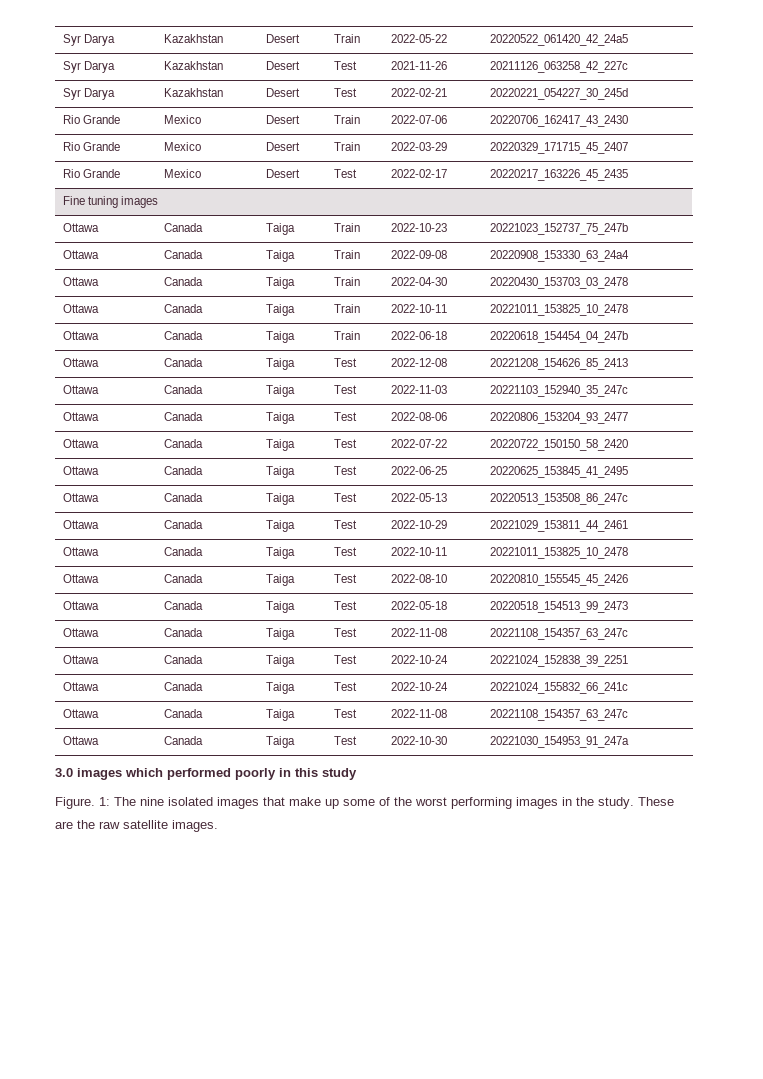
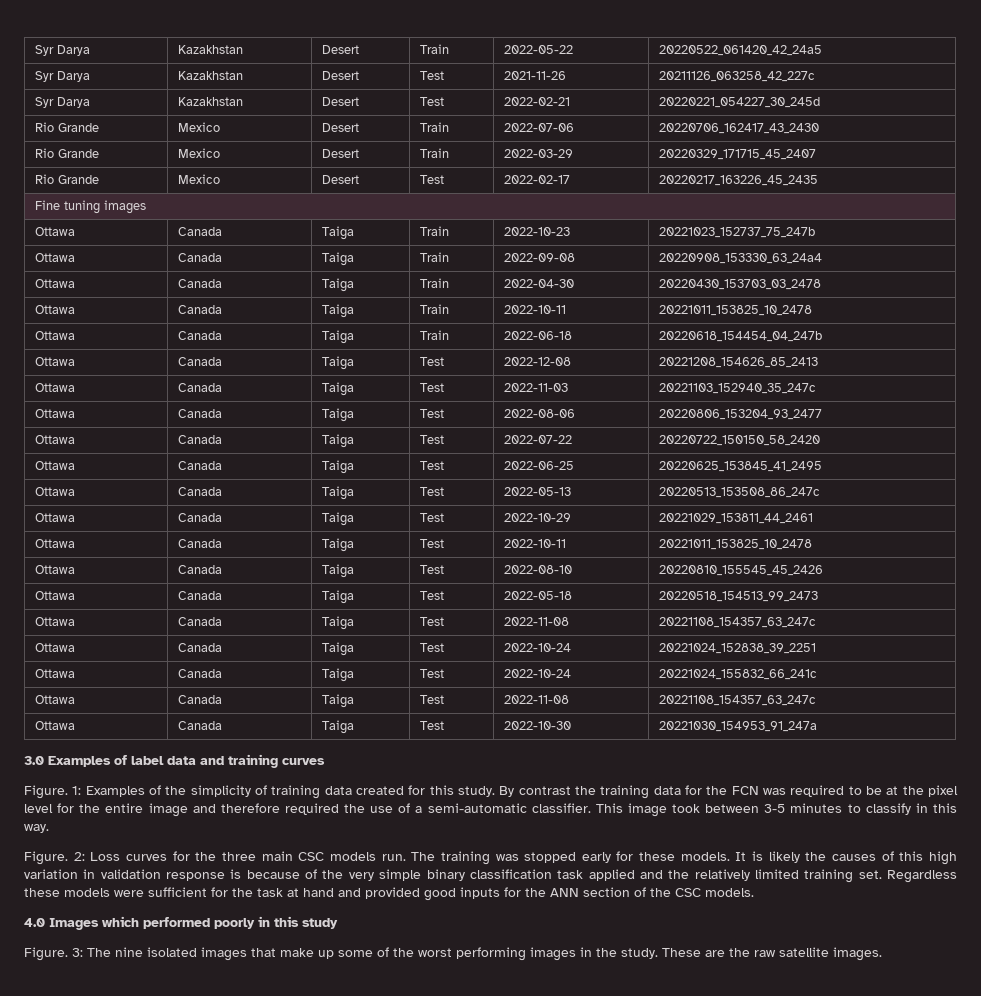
[77,768,122,780] images -> [48,754,325,768] [24,785,959,799] [24,803,958,817] [24,824,49,833] [24,851,958,865] [24,869,958,883] [24,887,754,901] [24,918,99,930] Examples of label data and training curves // Figure. 1: Examples of the simplicity of training data created for this study. By contrast the training data for the FCN was required to be at the pixel level for the entire image and therefore required the use of a semi-automatic classifier. This image took between 3-5 minutes to classify in this way. // Figure. 2: Loss curves for the three main CSC models run. The training was stopped early for these models. It is likely the causes of this high variation in validation response is because of the very simple binary classification task applied and the relatively limited training set. Regardless these models were sufficient for the task at hand and provided good inputs for the ANN section of the CSC models. // 4.0 Images
[99,797,110,806] 1: -> [72,948,83,957] 3:

